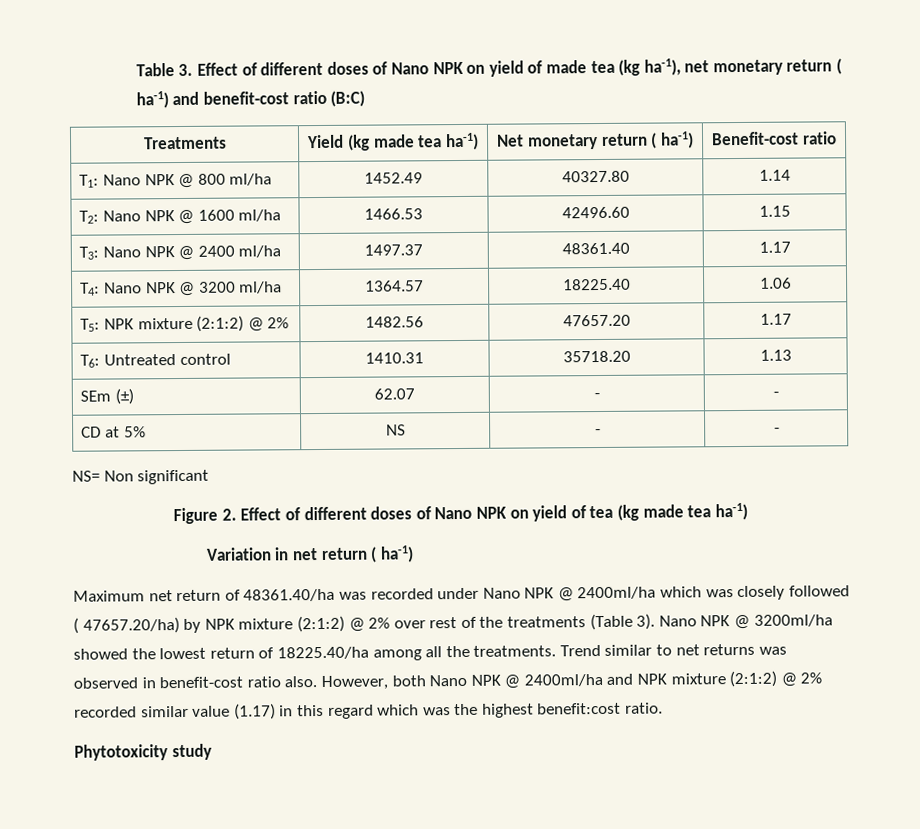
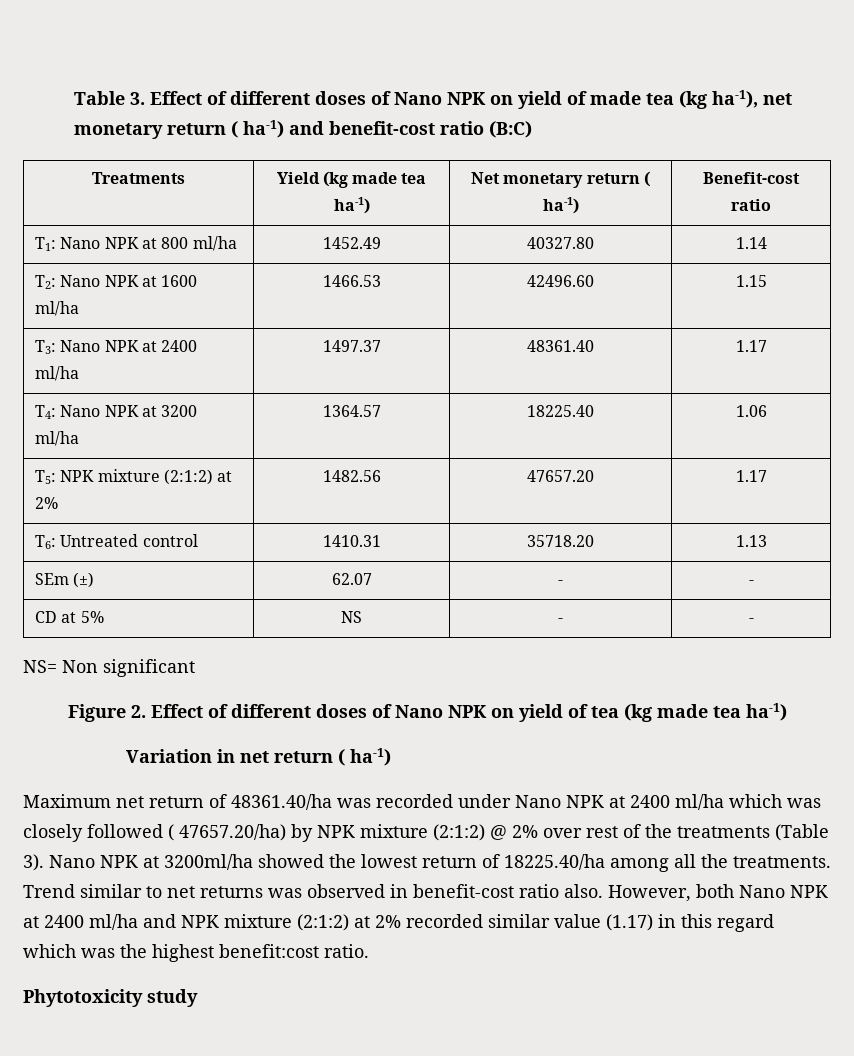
[178,173,195,189] @ -> [142,238,158,249] at
[178,209,195,225] @ -> [142,276,158,287] at
[178,245,195,261] @ -> [142,341,158,352] at
[179,281,196,297] @ -> [142,406,158,417] at
[247,317,264,332] @ -> [217,471,233,482] at
[557,586,657,602] @ 2400ml/ha -> [609,794,724,810] at 2400 ml/ha
[734,614,751,630] @ -> [143,856,159,868] at
[504,673,603,689] @ 2400ml/ha -> [23,914,138,930] at 2400 ml/ha
[780,672,797,687] @ -> [354,916,370,928] at

